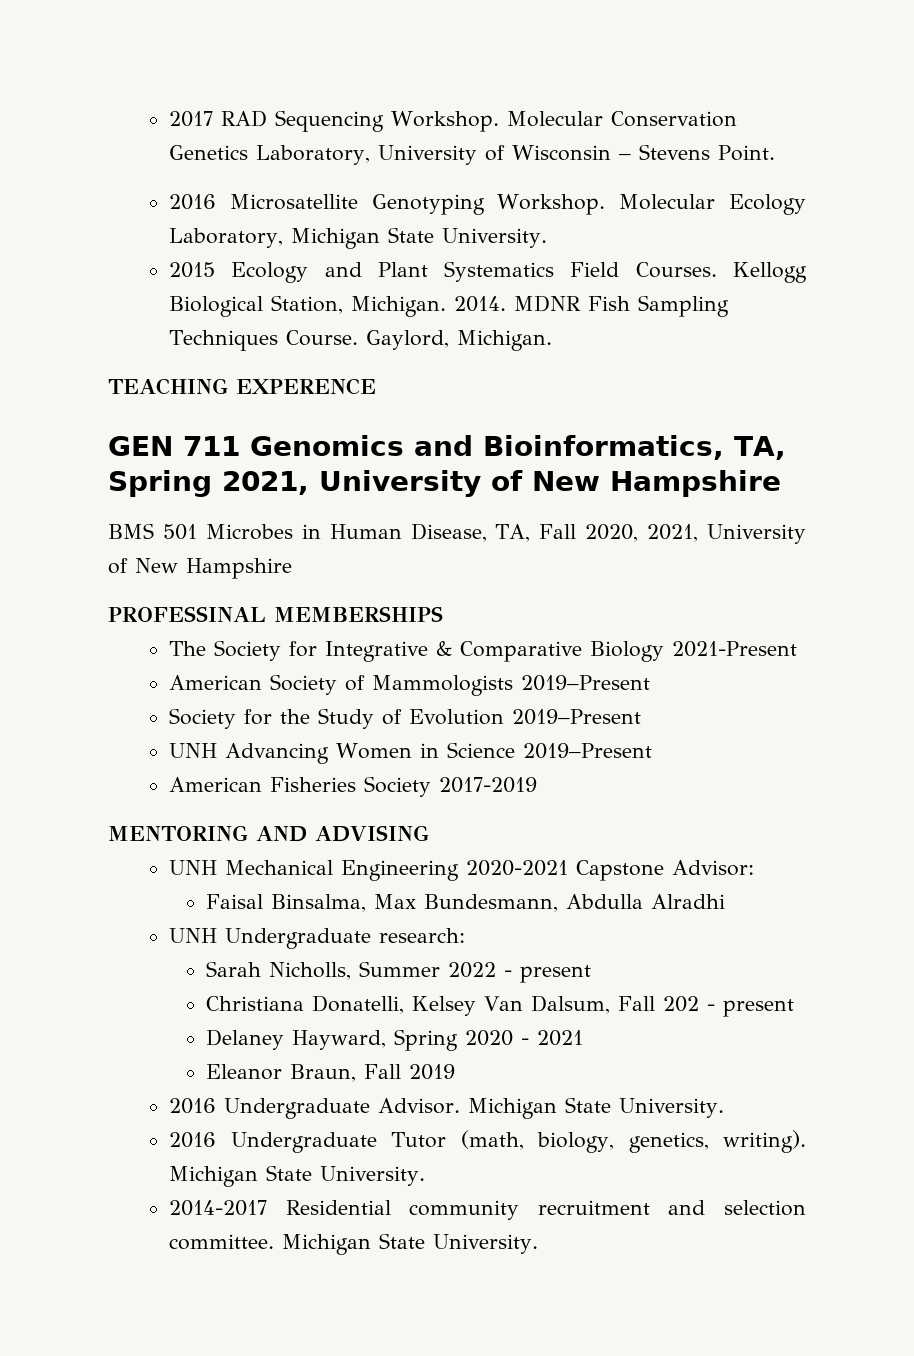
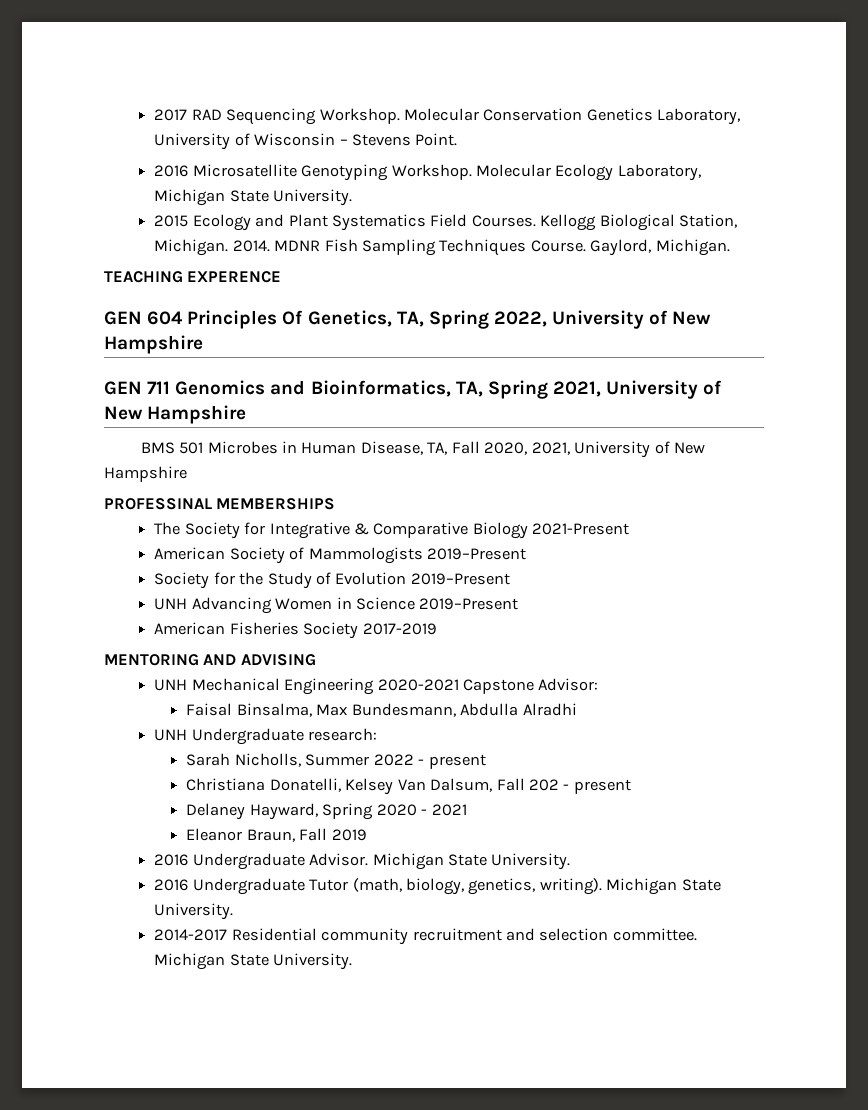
(376, 386) none -> [104,310,712,329] [104,335,203,354] // GEN 604 Principles Of Genetics, TA, Spring 2022, University of New Hampshire

